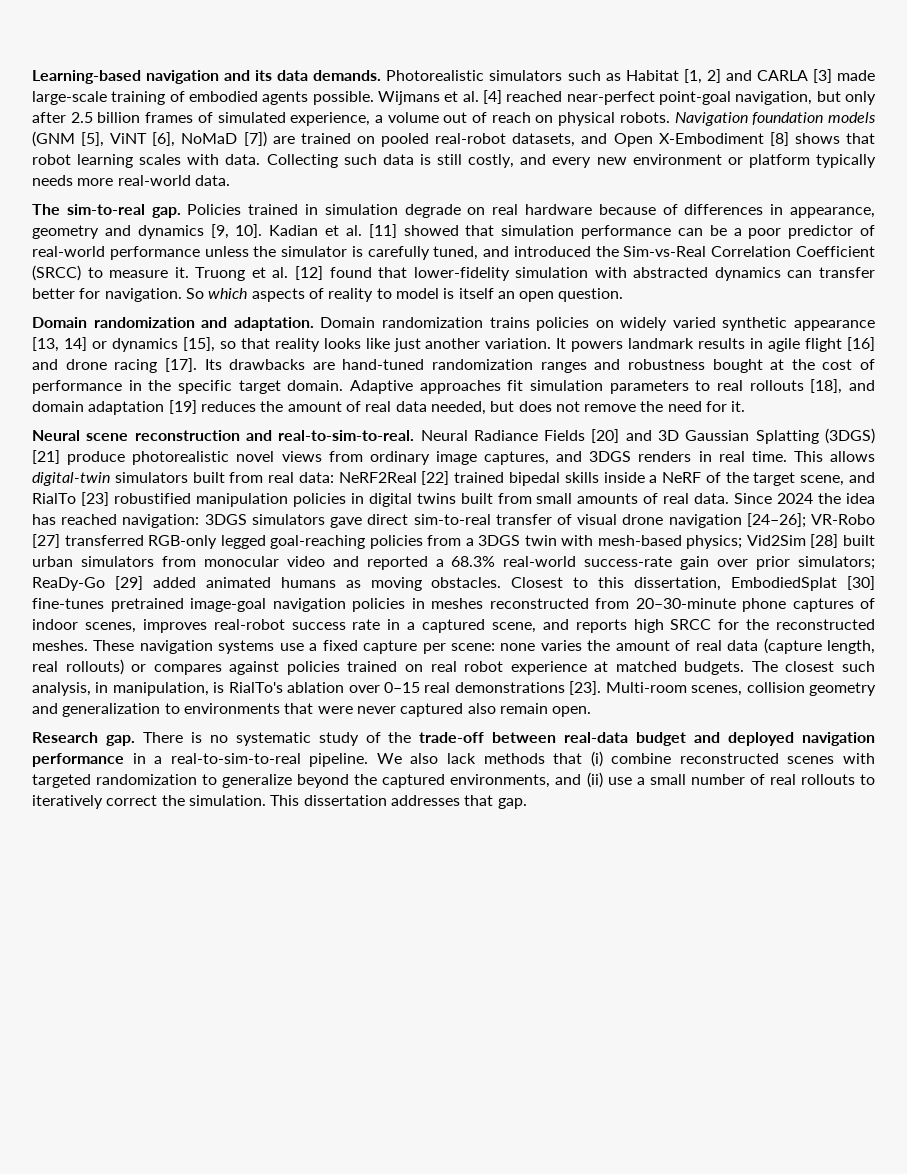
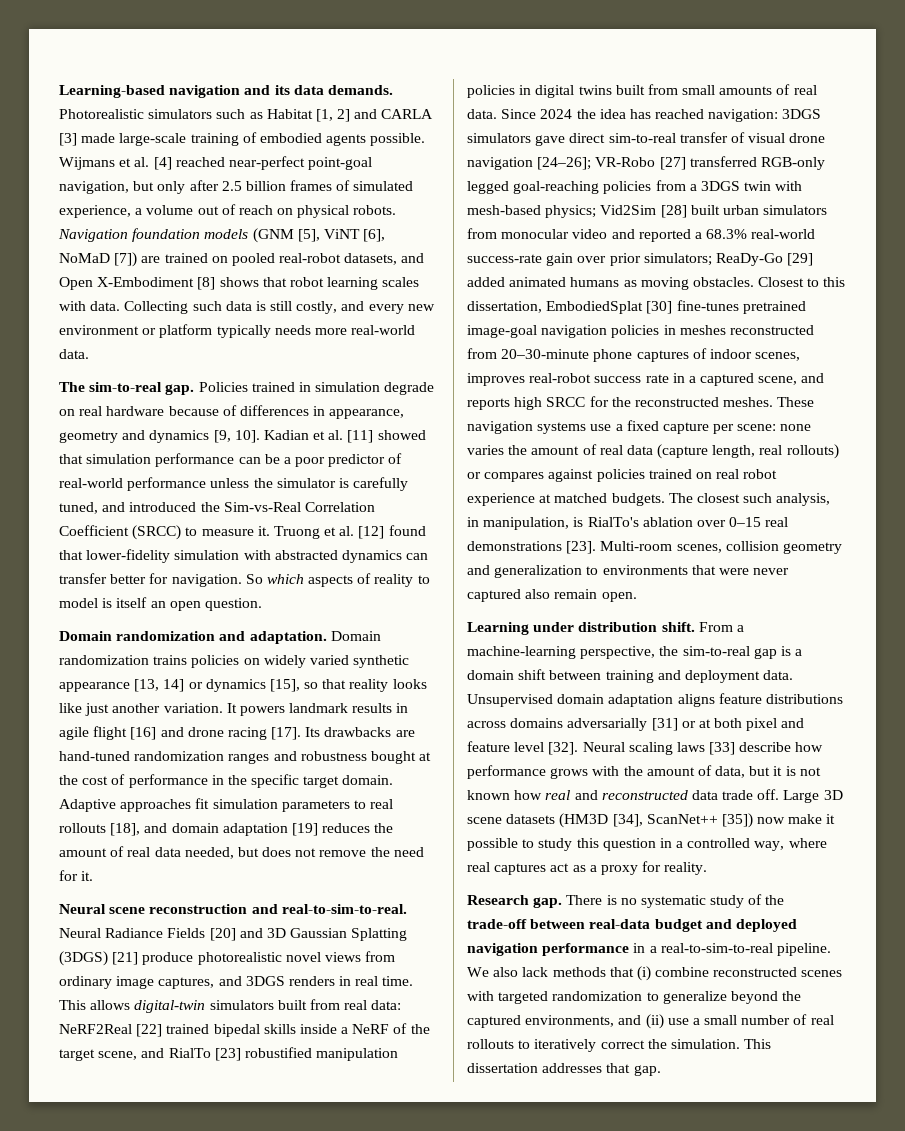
(592, 711) none -> [467,622,744,635] [467,646,803,659] [467,669,794,683] [467,693,843,707] [467,718,805,731] [467,741,824,755] [467,765,821,779] [467,789,843,803] [467,813,836,828] [467,838,827,851] [467,861,708,875] // Learning under distribution shift. From a machine-learning perspective, the sim-to-real gap is a domain shift between training and deployment data. Unsupervised domain adaptation aligns feature distributions across domains adversarially [31] or at both pixel and feature level [32]. Neural scaling laws [33] describe how performance grows with the amount of data, but it is not known how real and reconstructed data trade off. Large 3D scene datasets (HM3D [34], ScanNet++ [35]) now make it possible to study this question in a controlled way, where real captures act as a proxy for reality.

